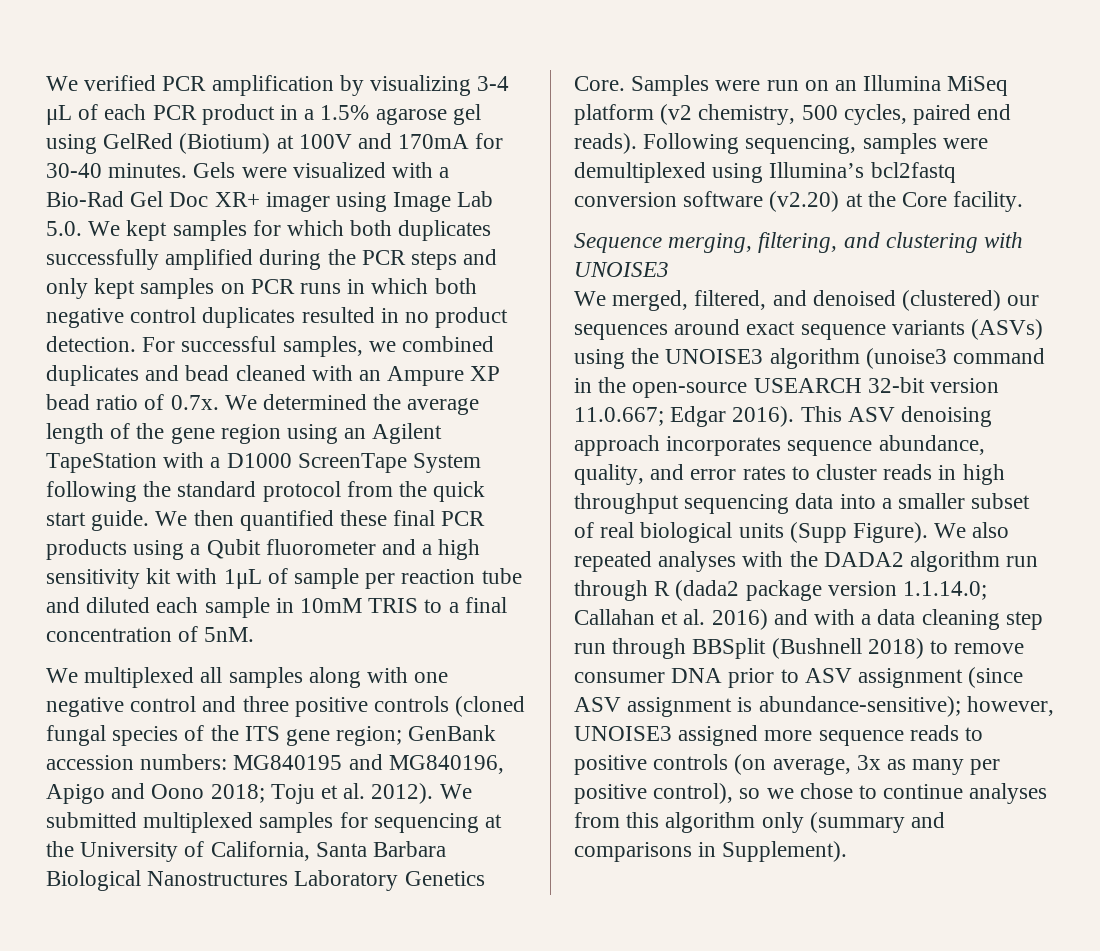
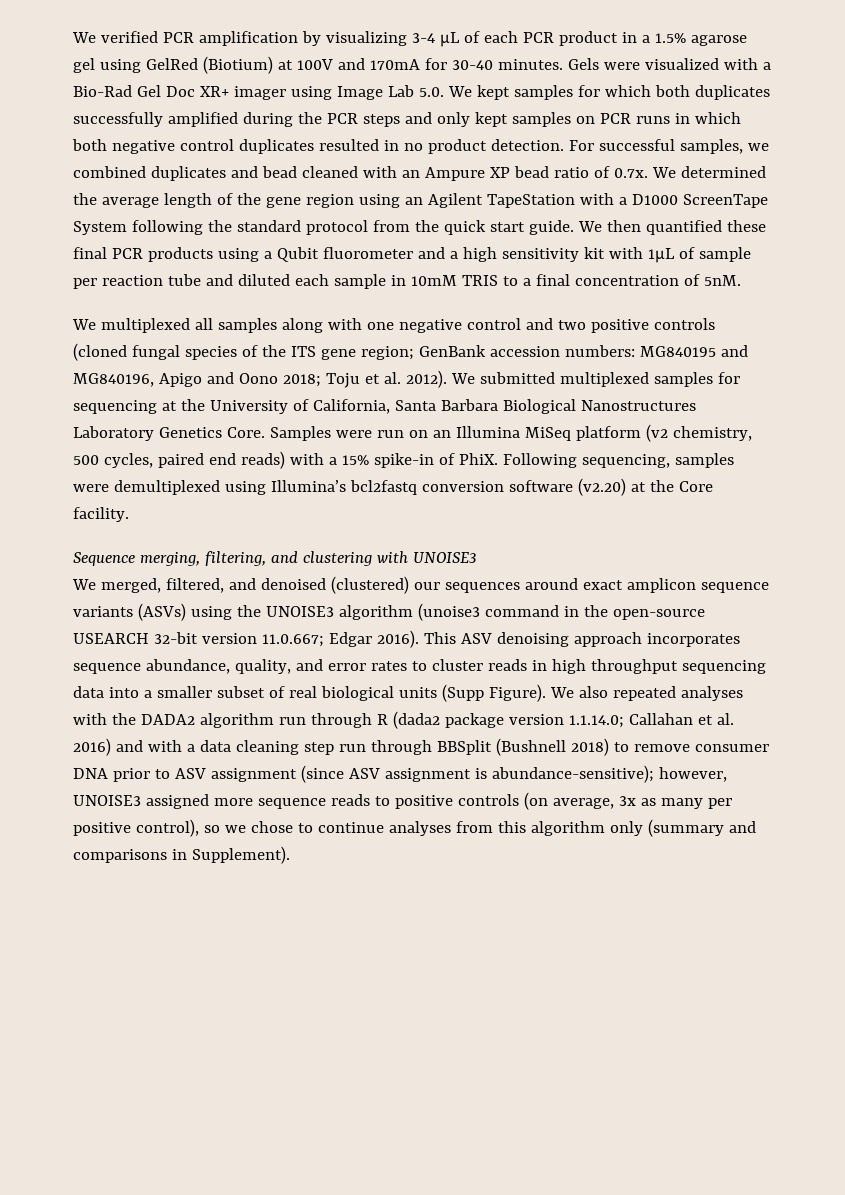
[242,696,289,712] three -> [557,320,586,330] two
[574,133,637,154] reads). -> [240,451,498,469] reads) with a 15% spike-in of PhiX.
(796, 328) none -> [626,578,696,593] amplicon

